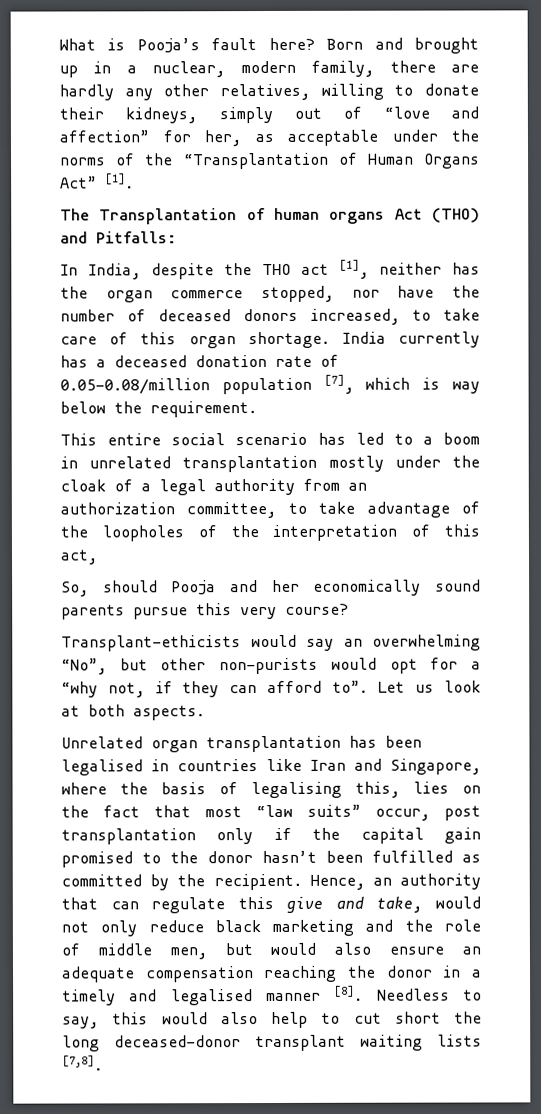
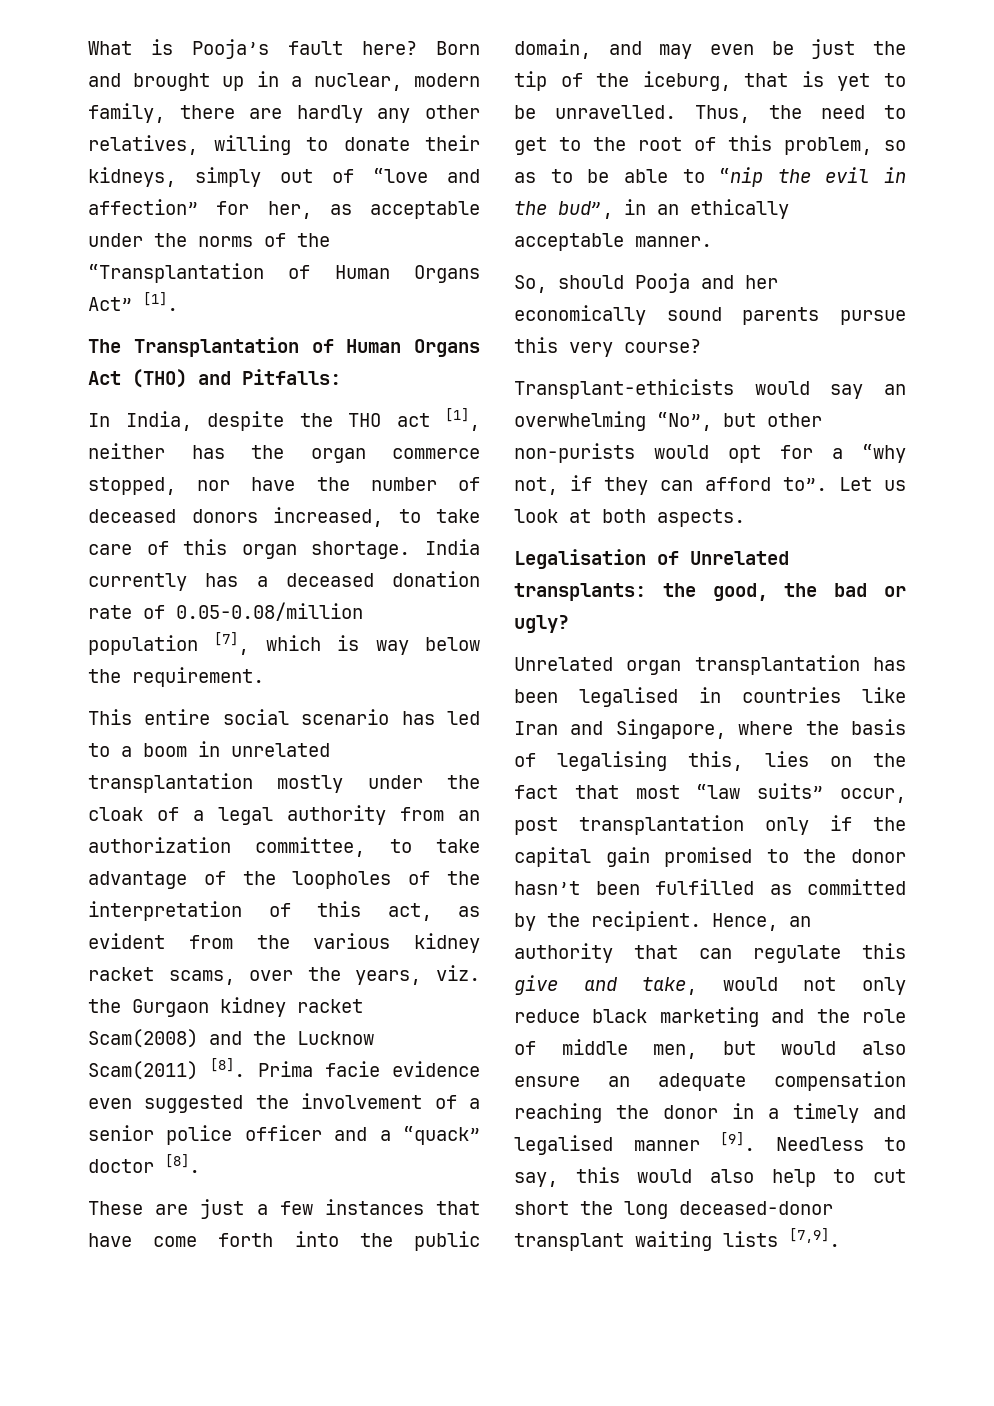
[274,207,386,224] human organs -> [346,339,480,357] Human Organs
(98, 557) none -> [458,906,480,917] [88,933,480,953] [88,965,480,985] [88,997,363,1017] [88,1029,374,1048] [88,1058,480,1080] [88,1093,480,1113] [88,1125,480,1145] [88,1154,200,1173] [88,1199,480,1219] [88,1231,480,1251] [514,39,906,59] [514,71,906,91] [514,105,906,123] [514,135,906,155] [514,167,906,187] [514,199,789,219] [514,233,712,251] as evident from the various kidney racket scams, over the years, viz. the Gurgaon kidney racket Scam(2008) and the Lucknow Scam(2011) [8]. Prima facie evidence even suggested the involvement of a senior police officer and a “quack” doctor [8]. // These are just a few instances that have come forth into the public domain, and may even be just the tip of the iceburg, that is yet to be unravelled. Thus, the need to get to the root of this problem, so as to be able to “nip the evil in the bud”, in an ethically acceptable manner.
(205, 713) none -> [514,549,789,569] [514,583,906,601] [514,615,569,633] // Legalisation of Unrelated transplants: the good, the bad or ugly?
[334,985,364,1001] [8]. -> [720,1132,755,1151] [9].
[62,1055,103,1071] [7,8]. -> [789,1228,840,1247] [7,9].

